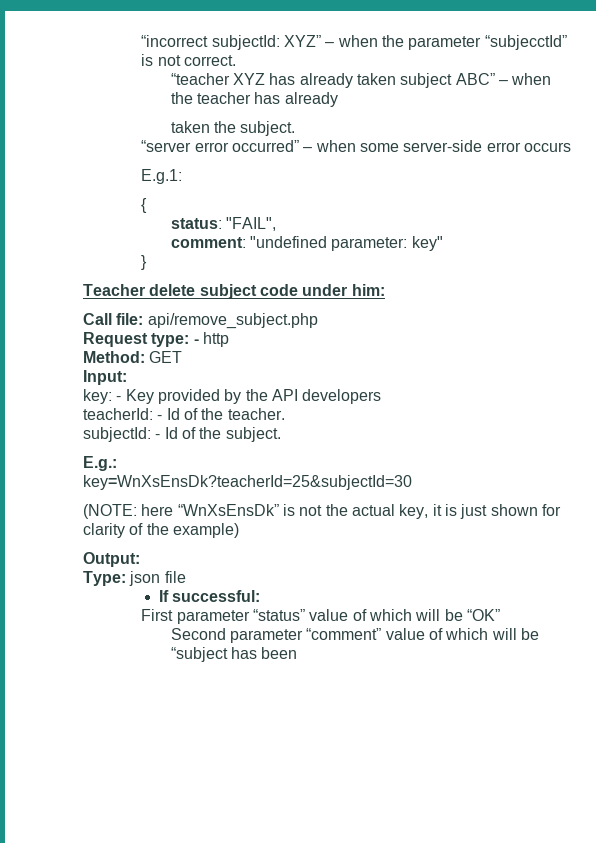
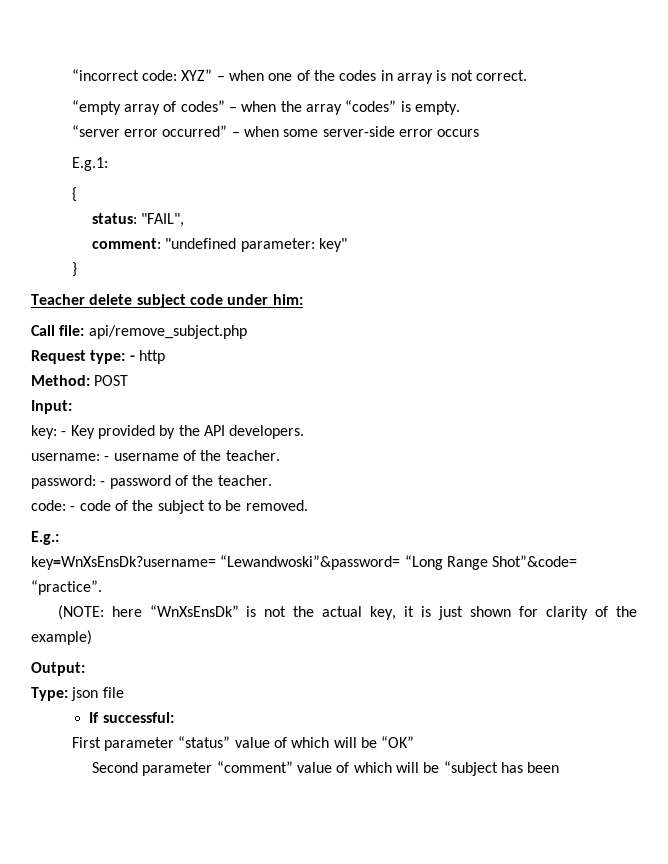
[211,35,280,50] subjectId: -> [142,70,178,81] code:
[382,35,567,50] [141,54,237,66] [170,73,552,88] [170,92,338,107] [170,121,296,136] the parameter “subjecctId” is not correct. // “teacher XYZ has already taken subject ABC” – when the teacher has already // taken the subject. -> [268,70,527,84] [71,100,460,115] one of the codes in array is not correct. // “empty array of codes” – when the array “codes” is empty.
[149,351,183,363] GET -> [94,375,129,386] POST
[302,389,382,404] [83,408,285,420] [83,427,281,442] [83,456,117,471] [83,475,412,490] developers // teacherId: - Id of the teacher. // subjectId: - Id of the subject. // E.g.: // key=WnXsEnsDk?teacherId=25&subjectId=30 -> [229,425,305,439] [31,450,280,461] [31,475,272,489] [31,500,308,514] [31,531,59,545] [31,555,578,570] [31,580,102,595] developers. // username: - username of the teacher. // password: - password of the teacher. // code: - code of the subject to be removed. // E.g.: // key=WnXsEnsDk?username= “Lewandwoski”&password= “Long Range Shot”&code= “practice”.

